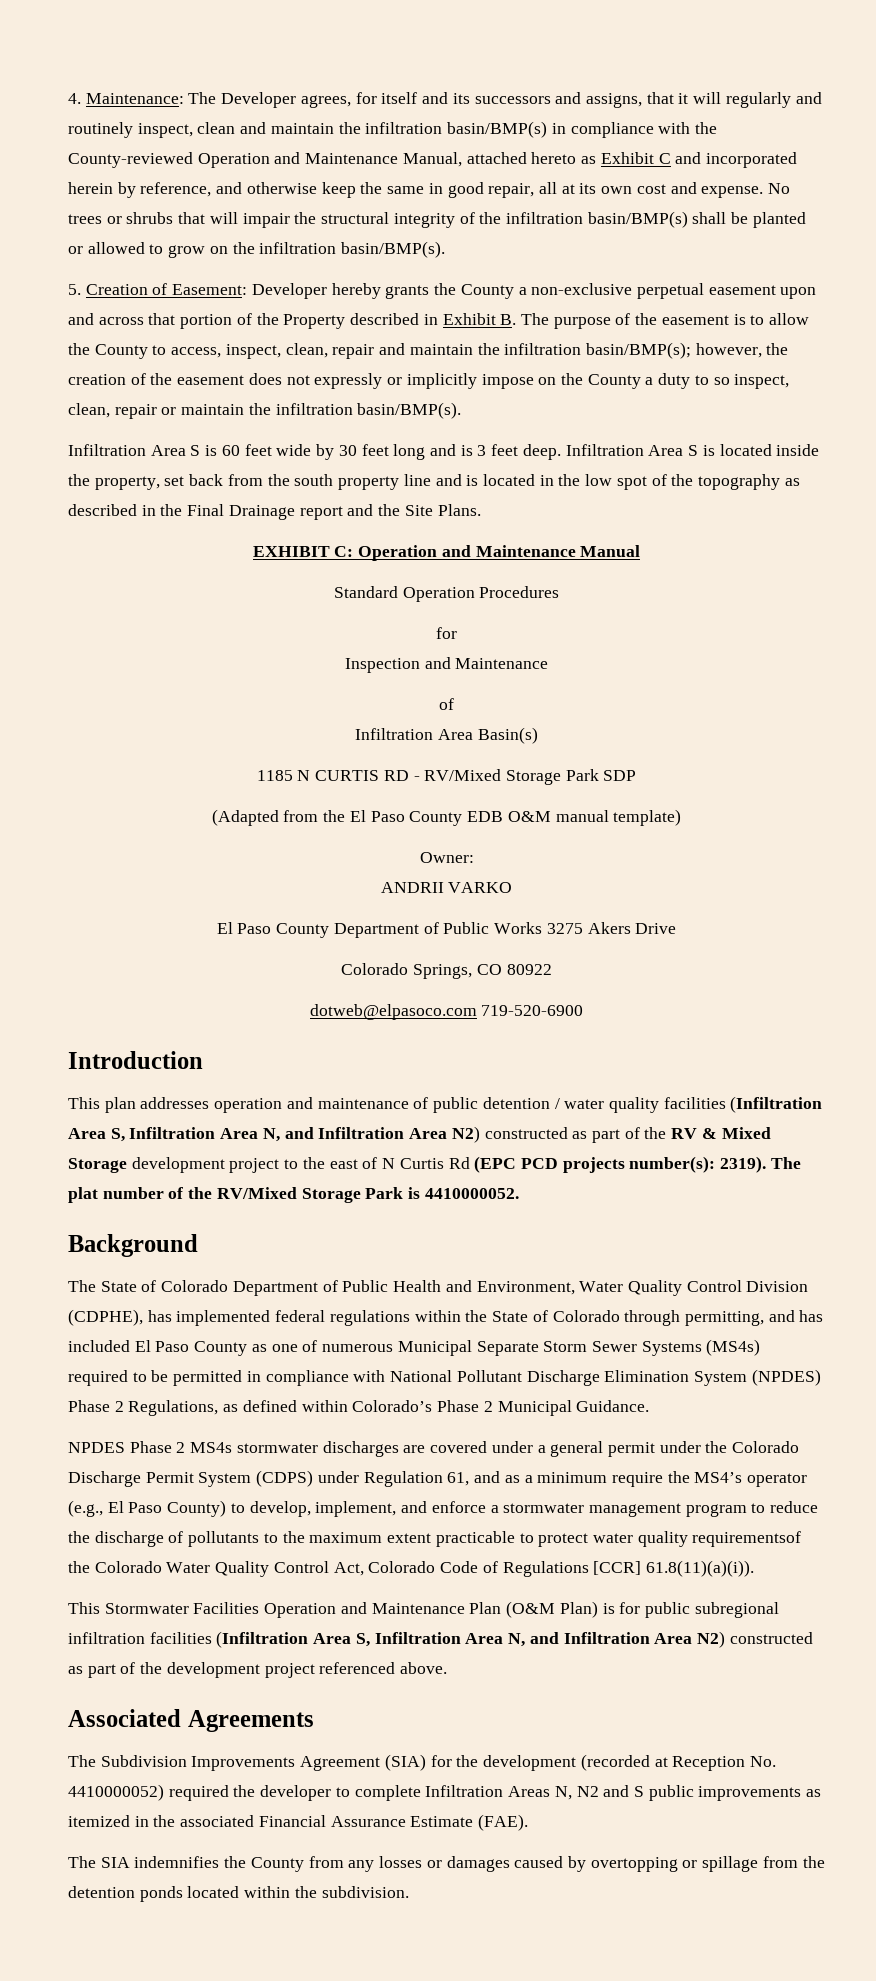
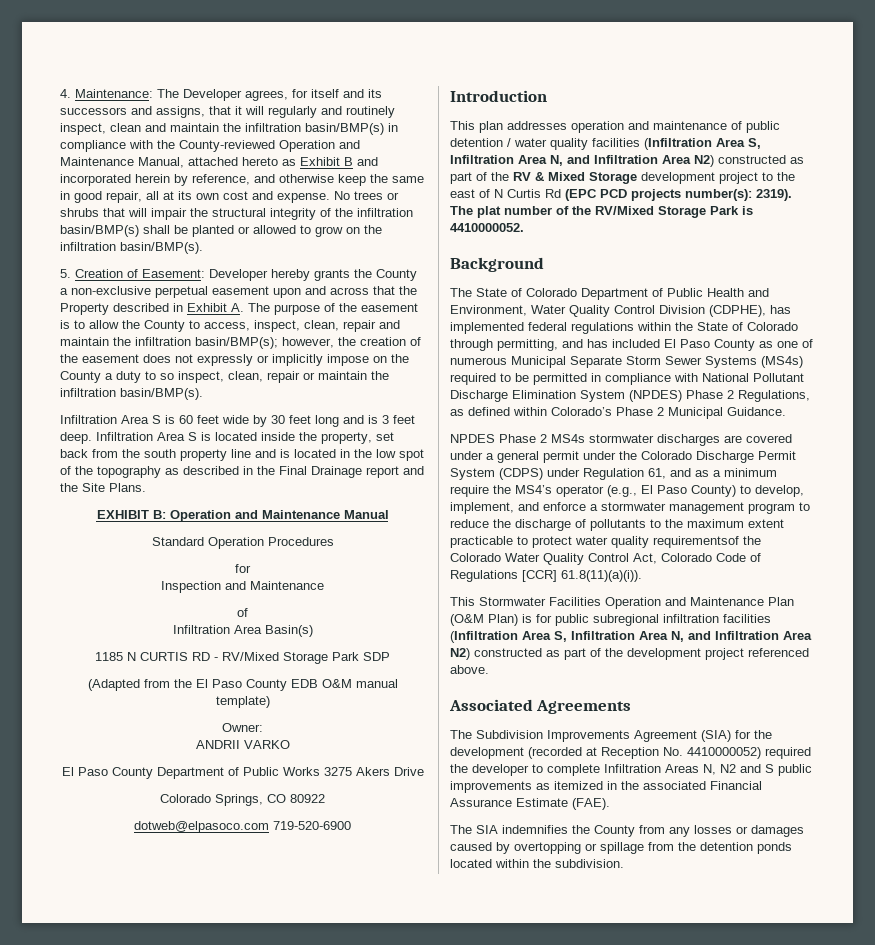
[658,153,671,164] C -> [344,157,353,166] B
[180,313,252,329] portion of -> (395, 290) none
[500,314,517,325] B. -> [231,303,244,312] A.
[334,546,354,557] C: -> [152,510,166,519] B:

